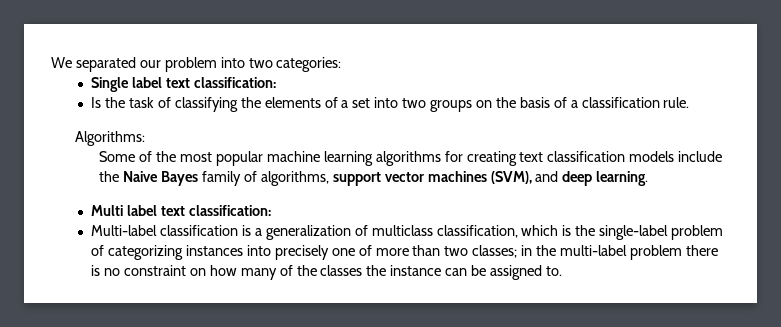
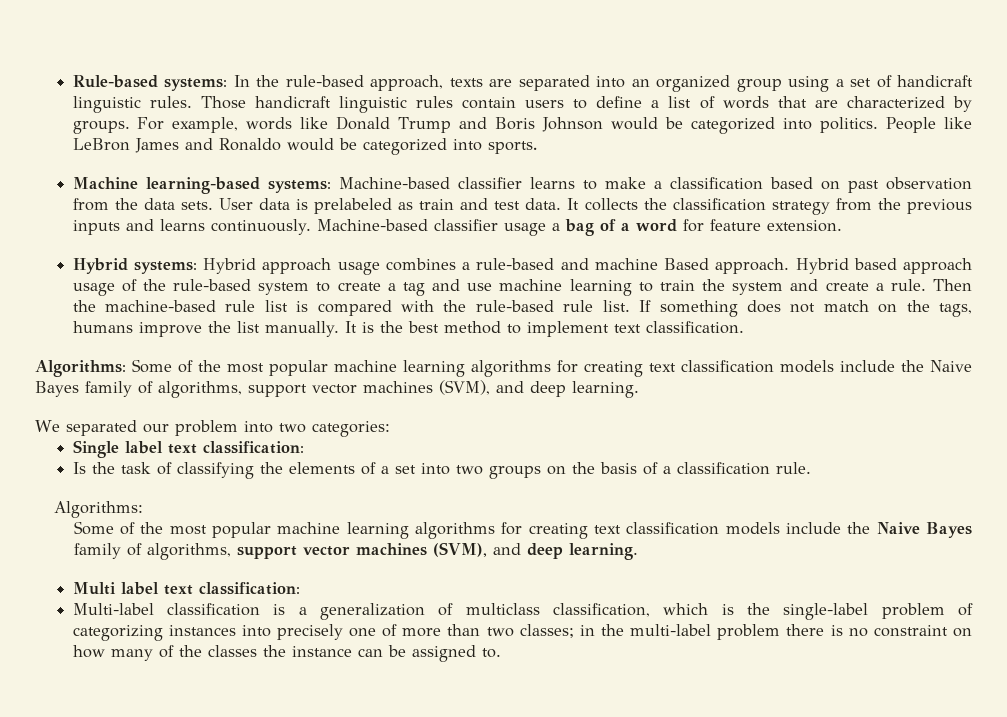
(51, 62) none -> [72,75,974,92] [72,96,972,113] [72,116,973,134] [72,138,537,155] [72,177,973,194] [72,198,972,215] [72,219,843,236] [72,258,973,275] [72,279,973,296] [72,300,972,317] [72,321,745,337] [35,359,972,377] [35,380,639,398] Rule-based systems: In the rule-based approach, texts are separated into an organized group using a set of handicraft linguistic rules. Those handicraft linguistic rules contain users to define a list of words that are characterized by groups. For example, words like Donald Trump and Boris Johnson would be categorized into politics. People like LeBron James and Ronaldo would be categorized into sports. // Machine learning-based systems: Machine-based classifier learns to make a classification based on past observation from the data sets. User data is prelabeled as train and test data. It collects the classification strategy from the previous inputs and learns continuously. Machine-based classifier usage a bag of a word for feature extension. // Hybrid systems: Hybrid approach usage combines a rule-based and machine Based approach. Hybrid based approach usage of the rule-based system to create a tag and use machine learning to train the system and create a rule. Then the machine-based rule list is compared with the rule-based rule list. If something does not match on the tags, humans improve the list manually. It is the best method to implement text classification. // Algorithms: Some of the most popular machine learning algorithms for creating text classification models include the Naive Bayes family of algorithms, support vector machines (SVM), and deep learning. //

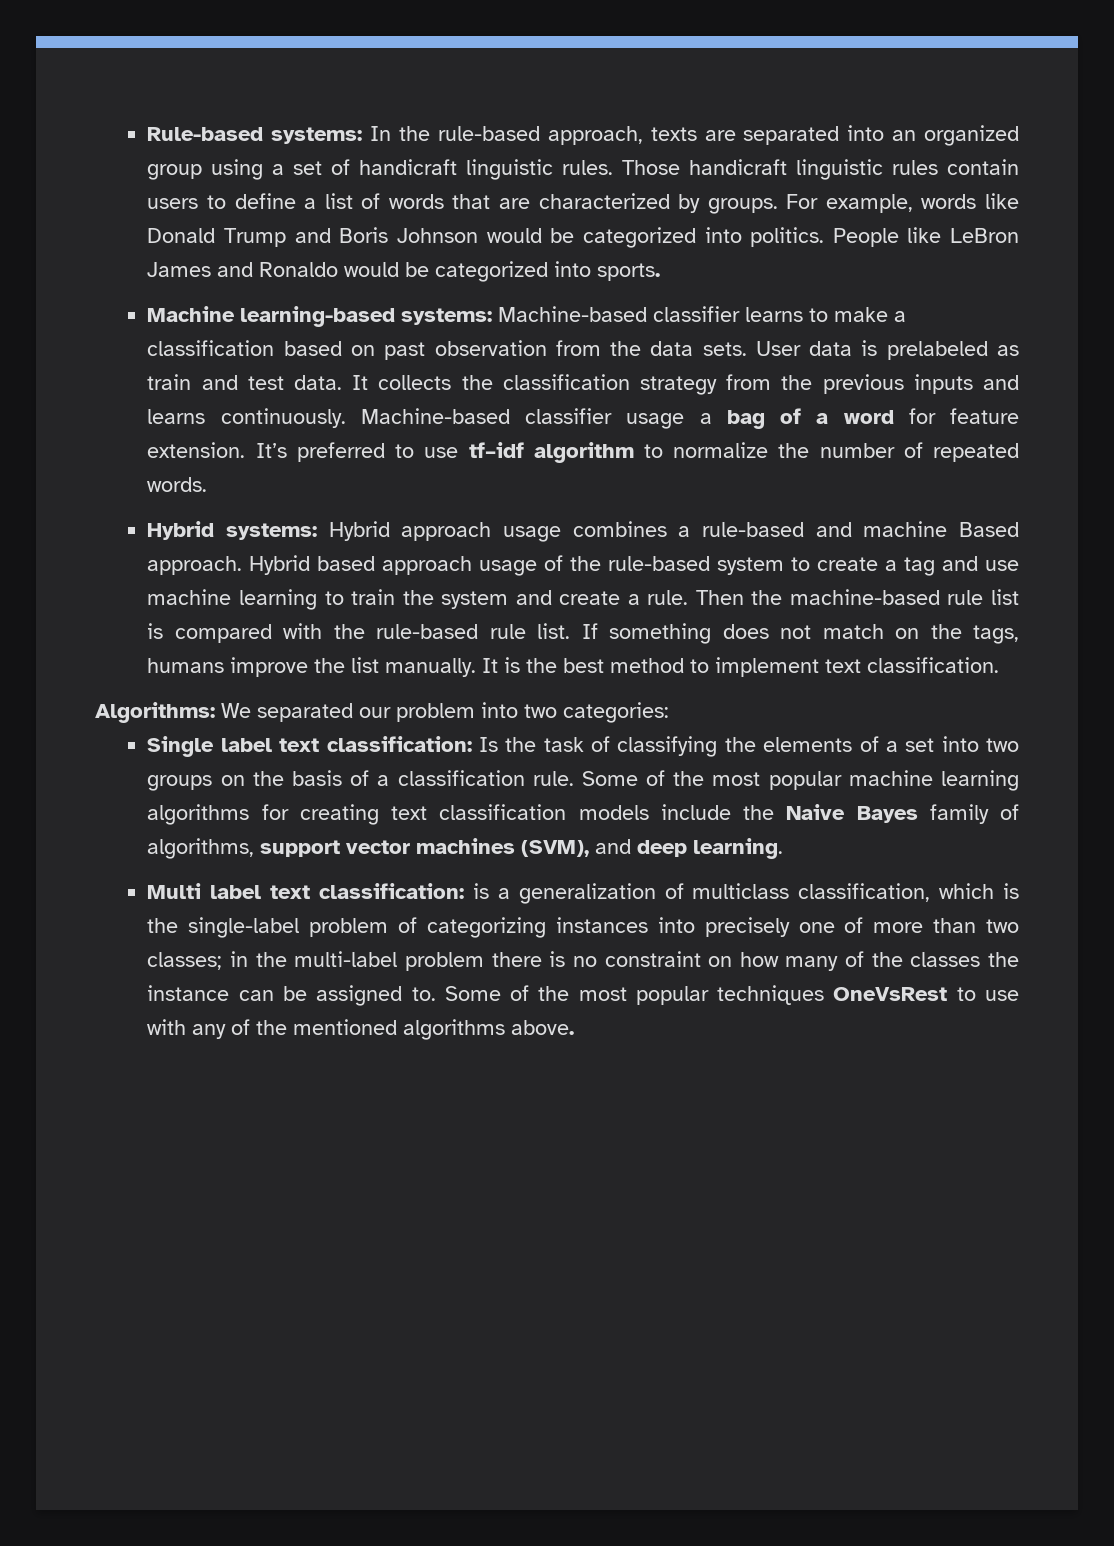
(843, 226) none -> [255,442,1020,463] [147,477,208,492] It’s preferred to use tf–idf algorithm to normalize the number of repeated words.
[132,359,972,377] [35,380,639,398] Some of the most popular machine learning algorithms for creating text classification models include the Naive Bayes family of algorithms, support vector machines (SVM), and deep learning. // -> (215, 712) none
(304, 447) // -> (472, 744) none
[54,501,144,518] // Algorithms: // -> (574, 778) none
[72,603,260,616] // Multi-label classification -> (465, 891) none
(501, 653) none -> [444,985,1019,1005] [147,1019,575,1040] Some of the most popular techniques OneVsRest to use with any of the mentioned algorithms above.

